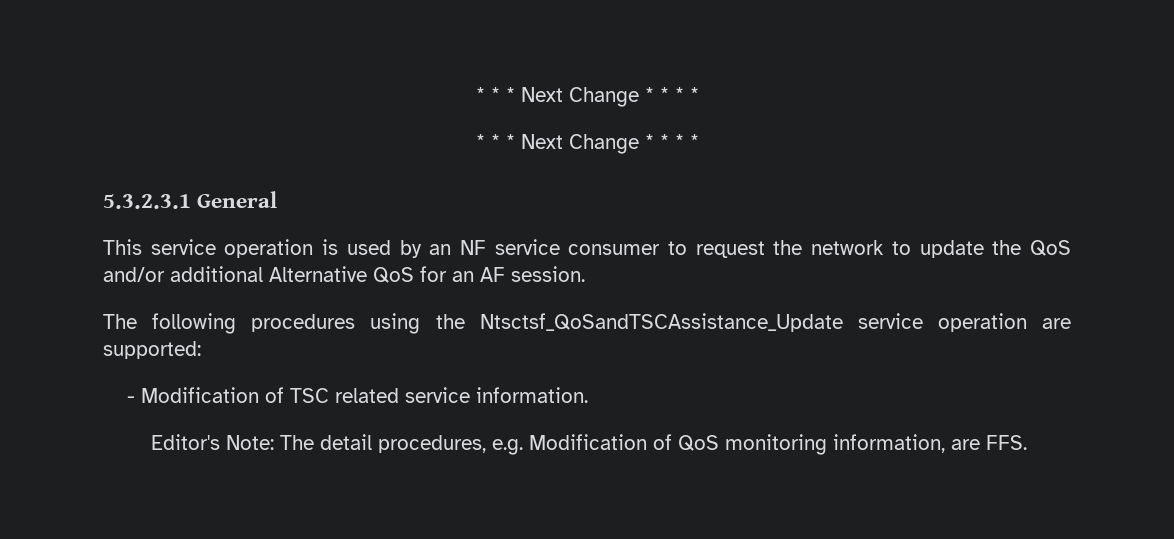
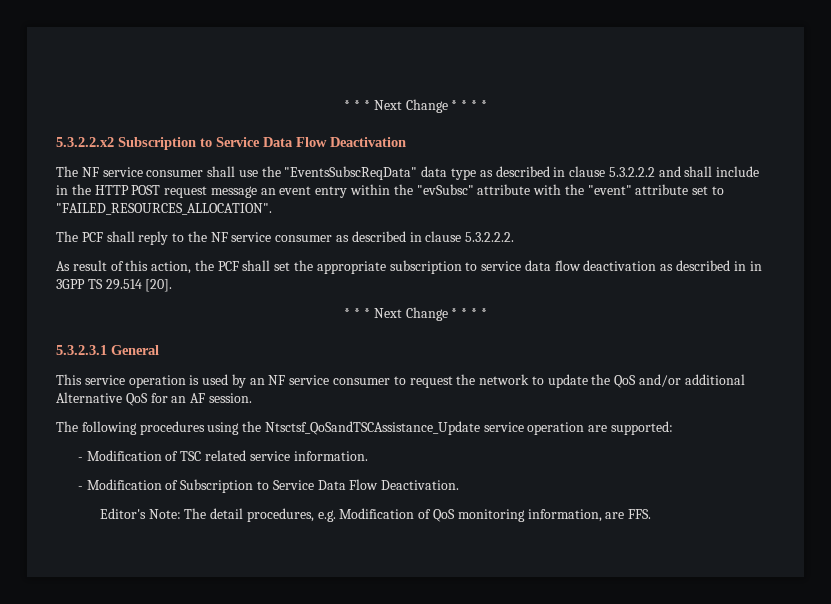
[475,87,699,107] * * * Next Change * * * * -> [344,99,487,113] [56,137,406,150] [56,166,760,180] [56,184,725,198] [56,203,272,215] [56,231,515,245] [56,260,762,274] [56,279,173,292] * * * Next Change * * * * // 5.3.2.2.x2 Subscription to Service Data Flow Deactivation // The NF service consumer shall use the "EventsSubscReqData" data type as described in clause 5.3.2.2.2 and shall include in the HTTP POST request message an event entry within the "evSubsc" attribute with the "event" attribute set to "FAILED_RESOURCES_ALLOCATION". // The PCF shall reply to the NF service consumer as described in clause 5.3.2.2.2. // As result of this action, the PCF shall set the appropriate subscription to service data flow deactivation as described in in 3GPP TS 29.514 [20].
(588, 395) none -> [77,479,460,493] // - Modification of Subscription to Service Data Flow Deactivation.

